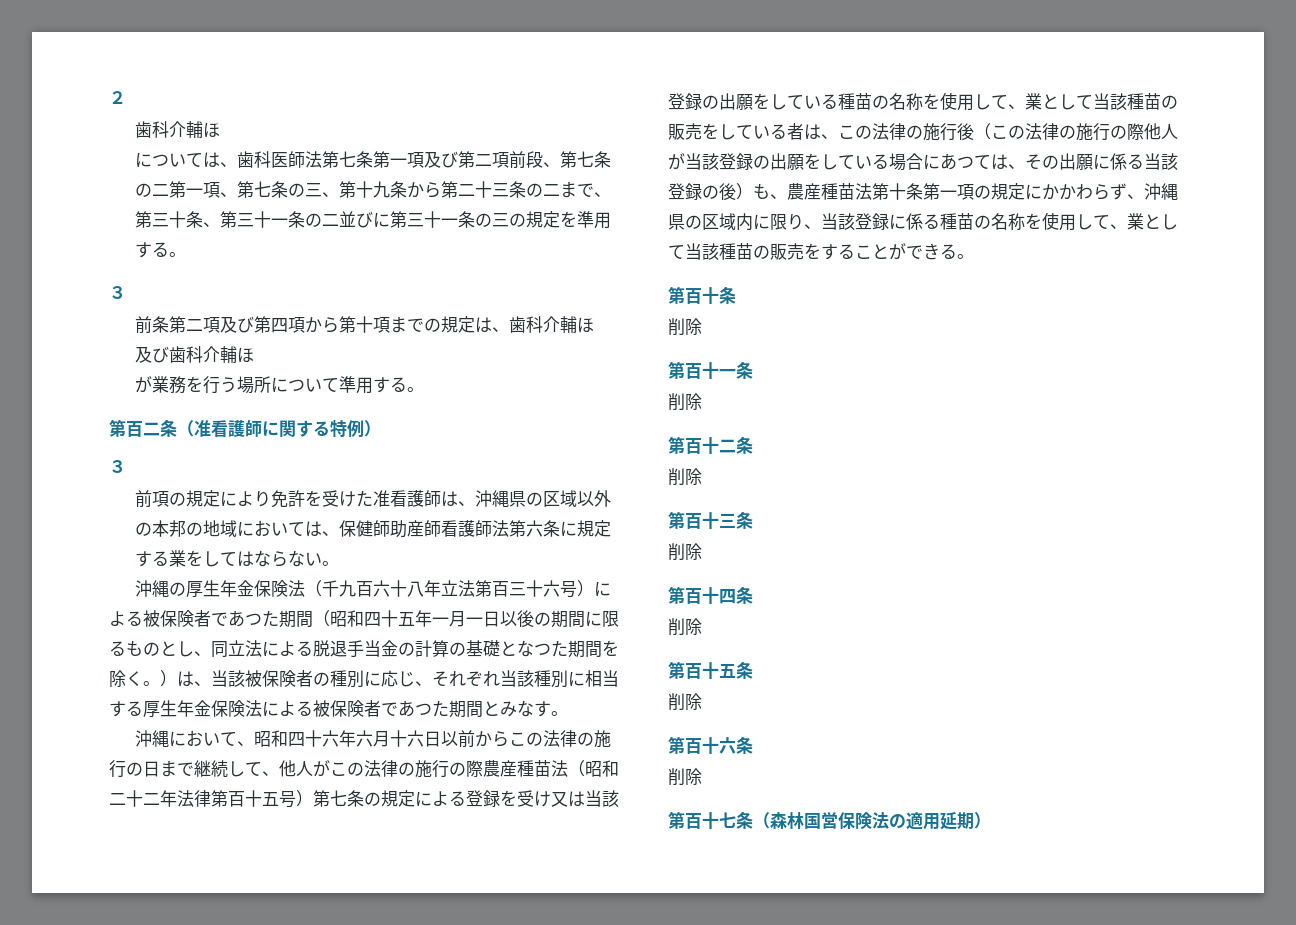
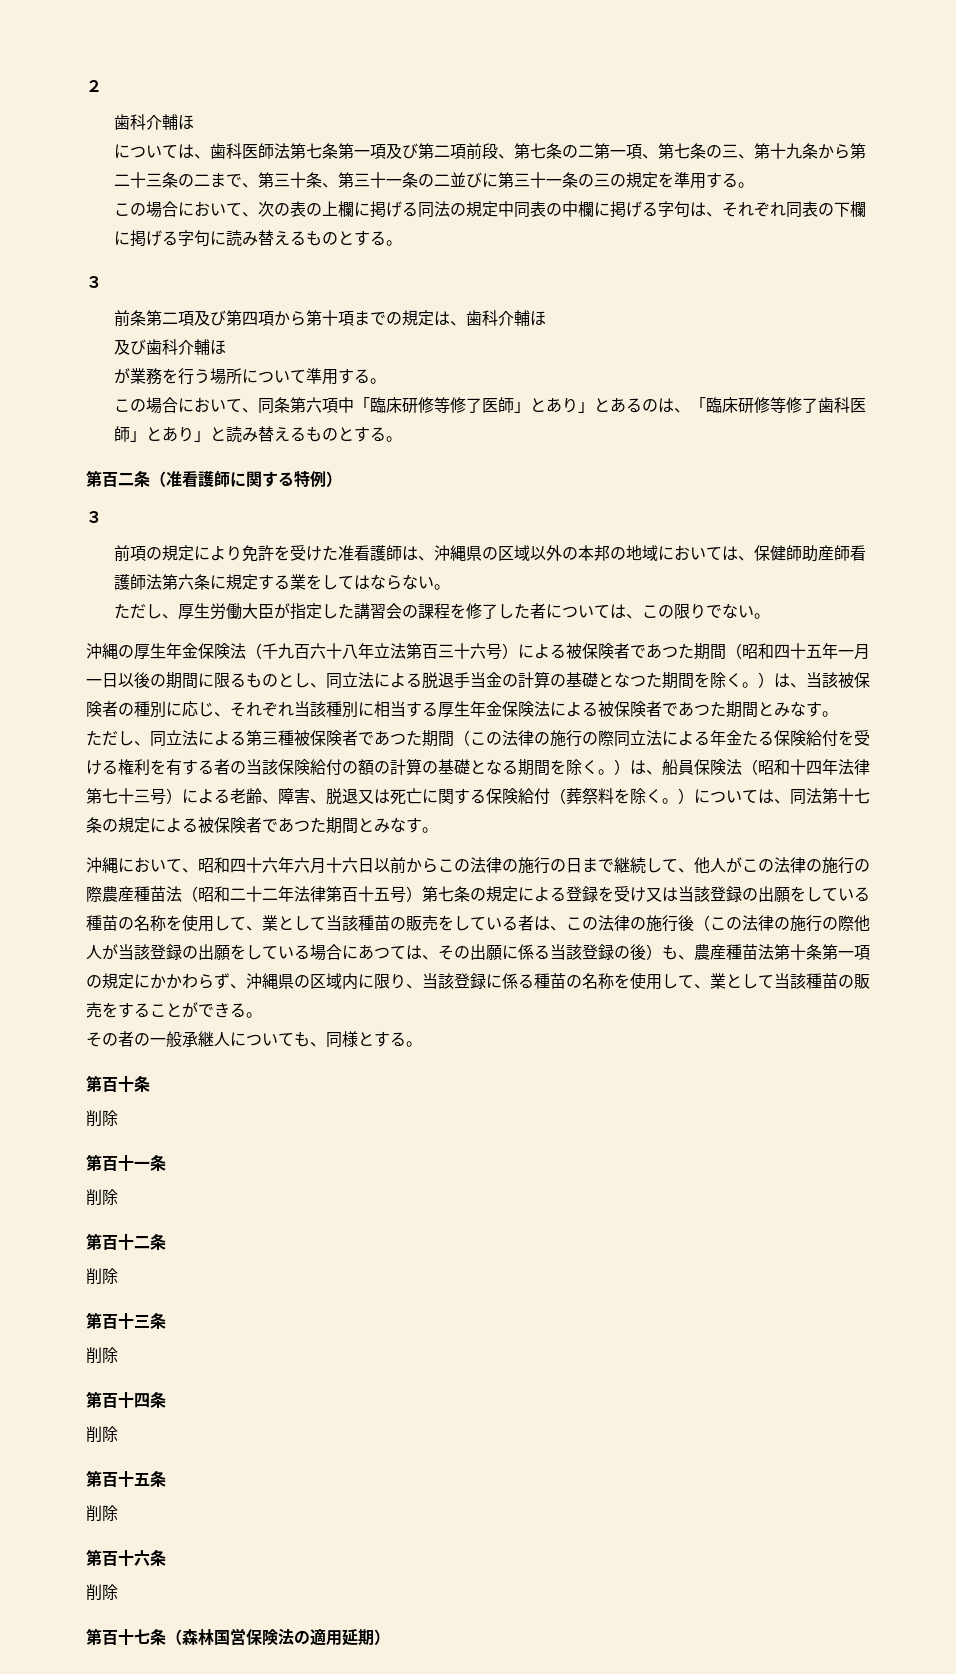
(187, 254) none -> [113,201,866,218] [113,230,402,247] // この場合において、次の表の上欄に掲げる同法の規定中同表の中欄に掲げる字句は、それぞれ同表の下欄に掲げる字句に読み替えるものとする。
(425, 389) none -> [113,397,866,414] [113,426,402,442] // この場合において、同条第六項中「臨床研修等修了医師」とあり」とあるのは、「臨床研修等修了歯科医師」とあり」と読み替えるものとする。
(340, 563) none -> [113,603,770,620] // ただし、厚生労働大臣が指定した講習会の課程を修了した者については、この限りでない。
(568, 713) none -> [86,730,870,747] [86,758,870,776] [86,788,870,805] [86,817,438,834] // ただし、同立法による第三種被保険者であつた期間（この法律の施行の際同立法による年金たる保険給付を受ける権利を有する者の当該保険給付の額の計算の基礎となる期間を除く。）は、船員保険法（昭和十四年法律第七十三号）による老齢、障害、脱退又は死亡に関する保険給付（葬祭料を除く。）については、同法第十七条の規定による被保険者であつた期間とみなす。
(974, 256) none -> [86,1031,422,1048] // その者の一般承継人についても、同様とする。

